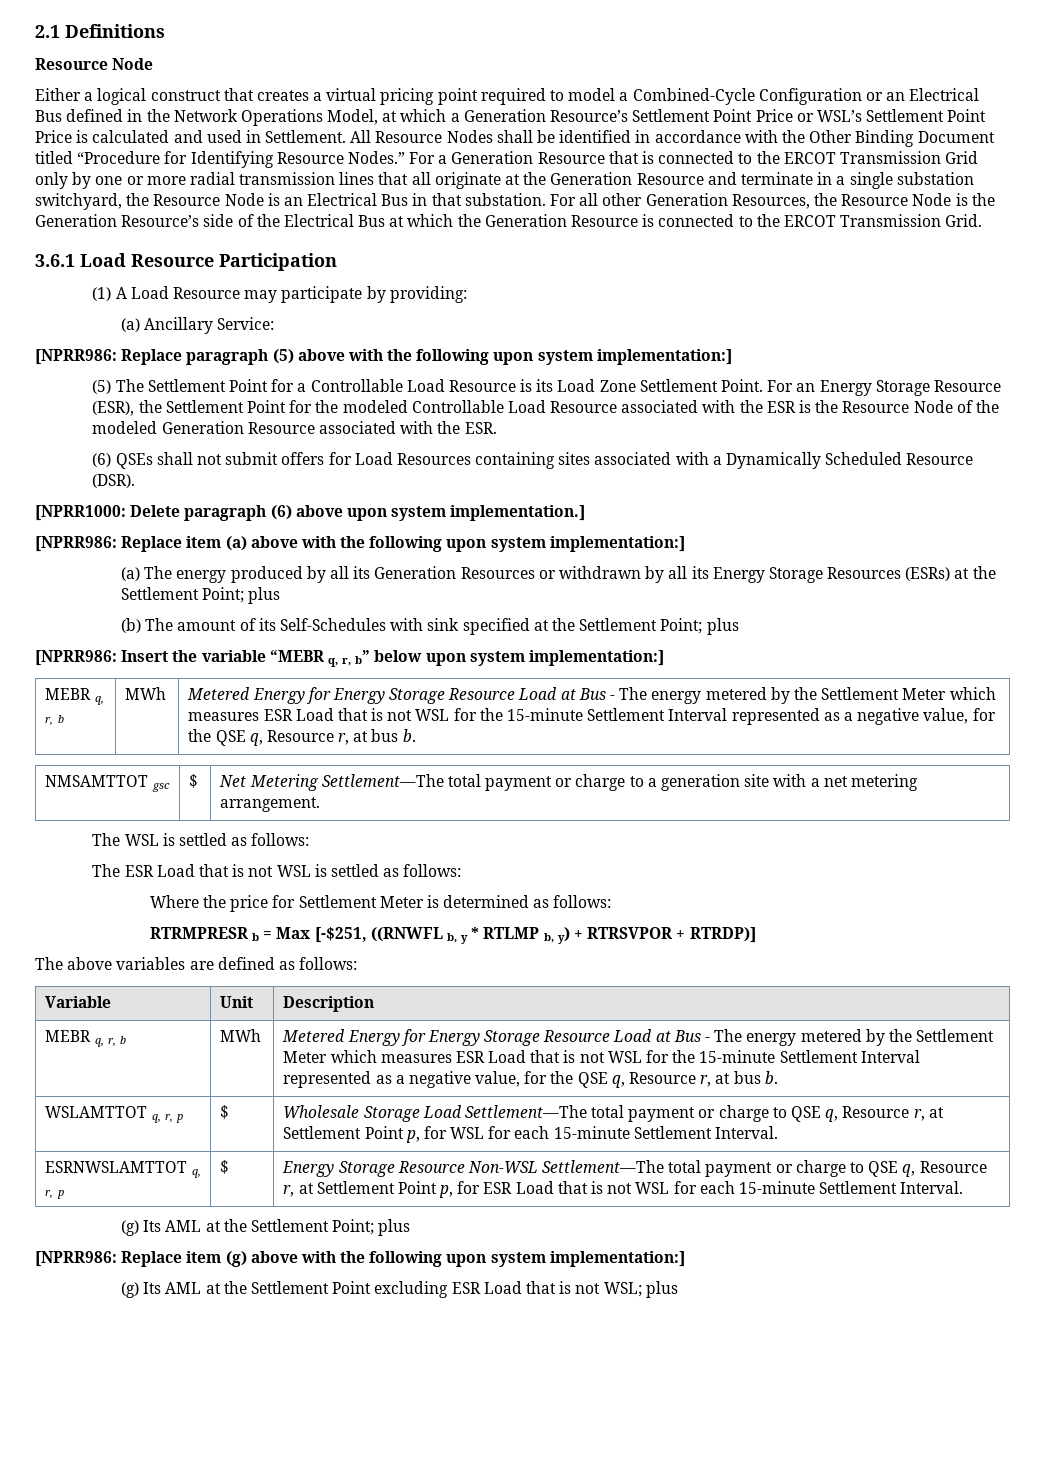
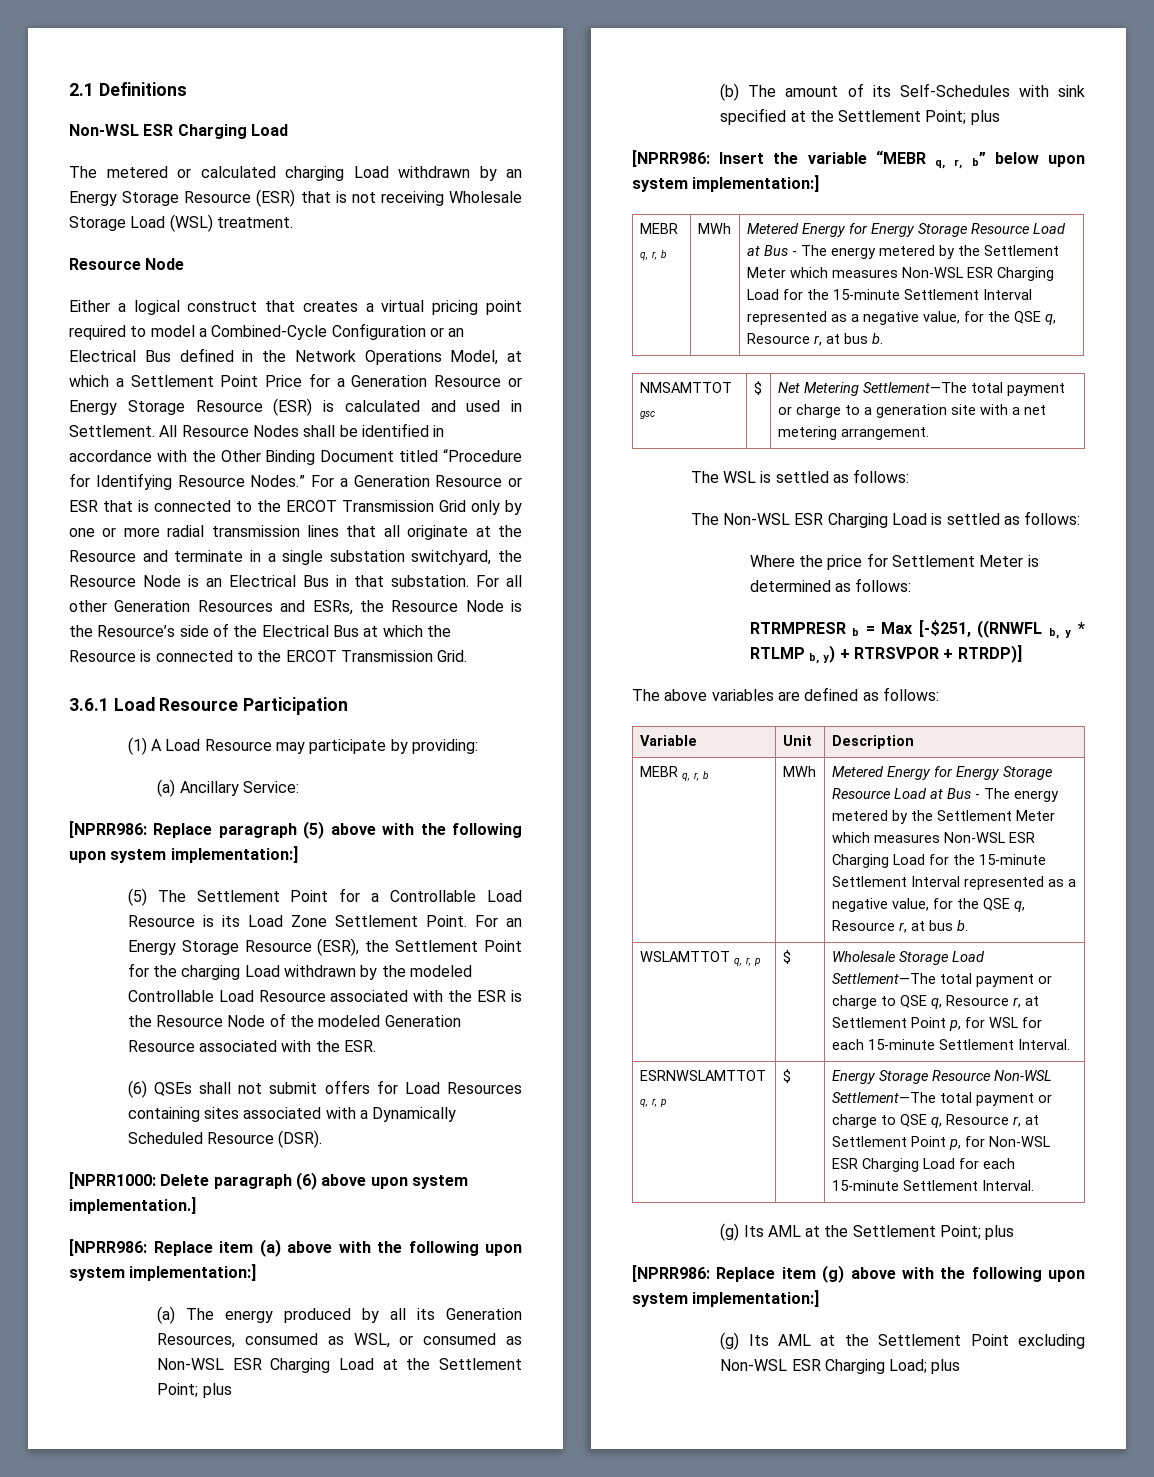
(165, 31) none -> [69,124,288,139] [69,166,522,181] [69,189,522,207] [69,214,293,232] // Non-WSL ESR Charging Load // The metered or calculated charging Load withdrawn by an Energy Storage Resource (ESR) that is not receiving Wholesale Storage Load (WSL) treatment.
[463,109,987,122] [35,130,72,143] Generation Resource’s Settlement Point Price or WSL’s Settlement Point Price -> [130,373,522,387] [69,398,313,416] Settlement Point Price for a Generation Resource or Energy Storage Resource (ESR)
(605, 158) none -> [508,477,522,487] [69,500,98,512] or ESR
[550,172,633,185] Generation -> (522, 531) none
[731,194,810,209] Resources, -> [197,600,353,615] Resources and ESRs,
[35,214,117,227] Generation -> (93, 631) none
[484,214,567,227] Generation -> (451, 631) none
(339, 406) none -> [181,965,406,980] charging Load withdrawn by the
[460,566,951,583] Resources or withdrawn by all its Energy Storage Resources (ESRs) -> [157,1333,522,1348] [157,1358,375,1373] Resources, consumed as WSL, or consumed as Non-WSL ESR Charging Load
[263,708,450,721] ESR Load that is not WSL -> [901,267,1054,281] [746,289,779,300] Non-WSL ESR Charging Load
[124,864,311,877] ESR Load that is not WSL -> [723,513,928,528] Non-WSL ESR Charging Load
[455,1050,642,1063] ESR Load that is not WSL -> [943,832,1035,843] [831,854,925,868] Non-WSL ESR Charging Load
[483,1181,670,1194] ESR Load that is not WSL -> [988,1136,1050,1147] [831,1158,955,1172] Non-WSL ESR Charging Load
[451,1281,642,1297] ESR Load that is not WSL; -> [720,1359,928,1374] Non-WSL ESR Charging Load;

